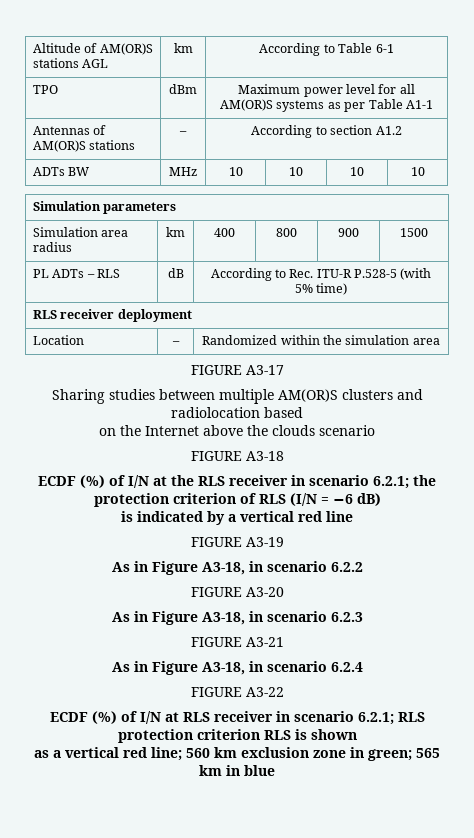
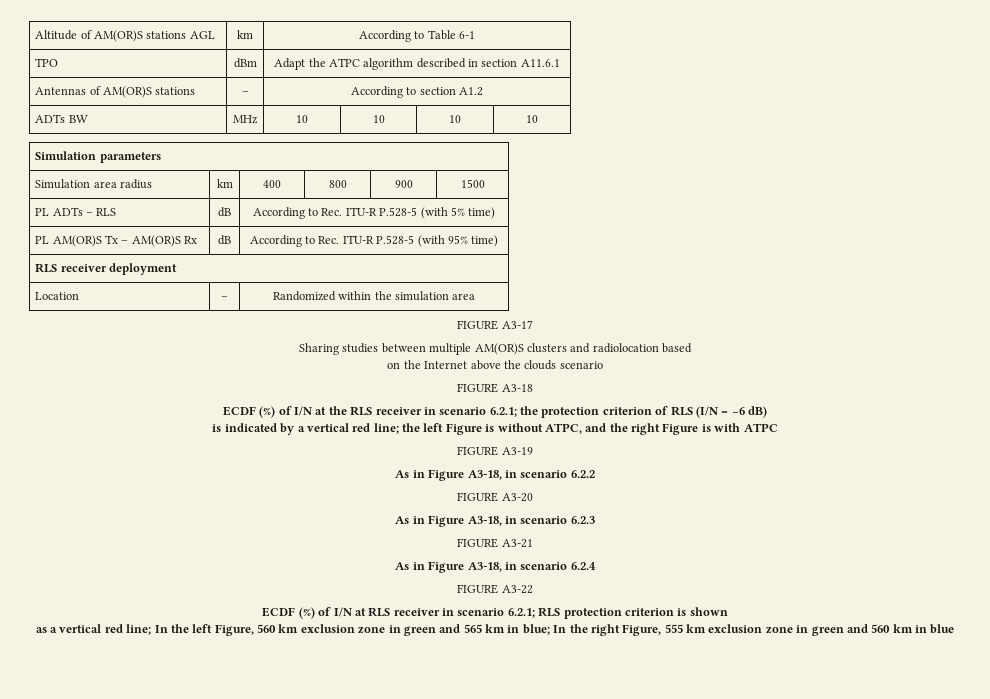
[238,84,415,97] [220,99,433,112] Maximum power level for all AM(OR)S systems as per Table A1-1 -> [274,58,560,70] Adapt the ATPC algorithm described in section A11.6.1
(348, 289) none -> [35,235,198,247] [218,235,231,245] [249,235,499,247] // PL AM(OR)S Tx – AM(OR)S Rx | dB | According to Rec. ITU-R P.528-5 (with 95% time)
[326,511,353,522] line -> [373,423,778,435] line; the left Figure is without ATPC, and the right Figure is with ATPC
[263,730,291,740] RLS -> (674, 612) none
(182, 754) none -> [154,624,254,636] In the left Figure,
[368,749,412,761] green; -> [403,624,461,636] green and
(240, 770) none -> [522,624,927,636] blue; In the right Figure, 555 km exclusion zone in green and 560 km in

